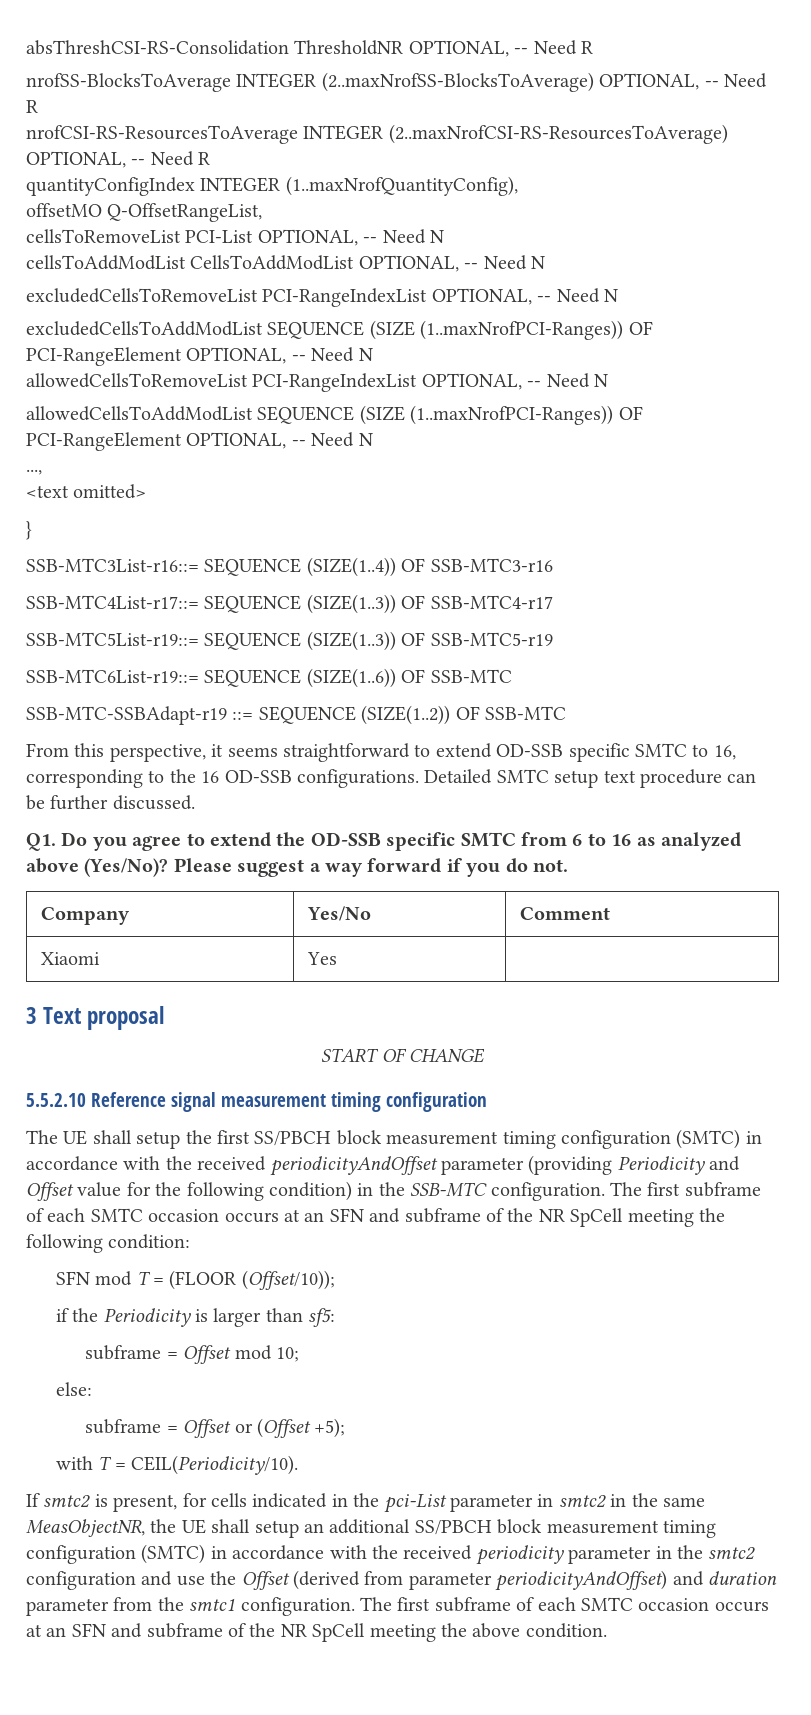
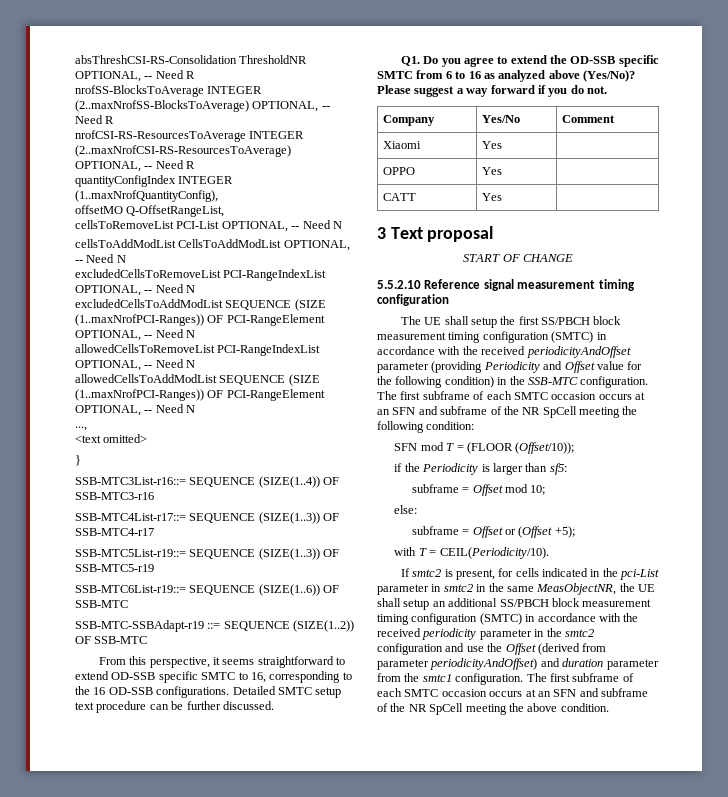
(337, 958) none -> [382,167,415,175] [481,167,502,175] [382,193,416,201] [481,193,502,201] // OPPO | Yes | // CATT | Yes |

